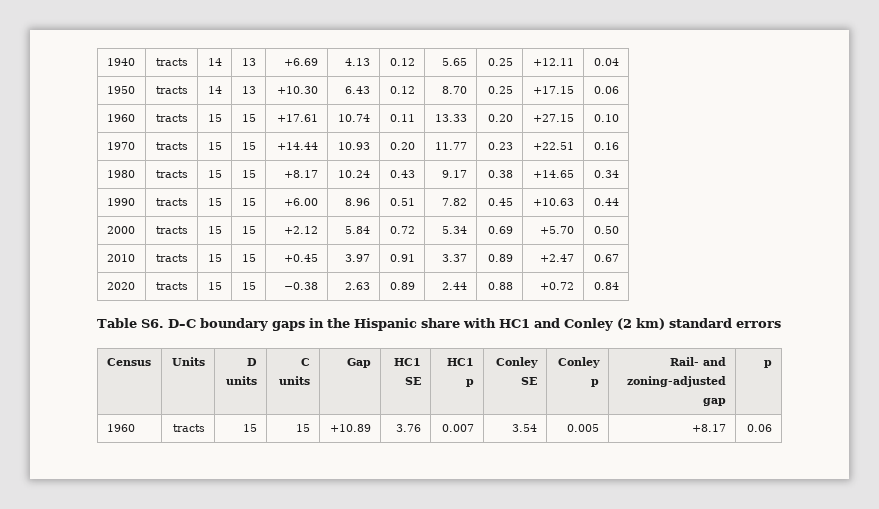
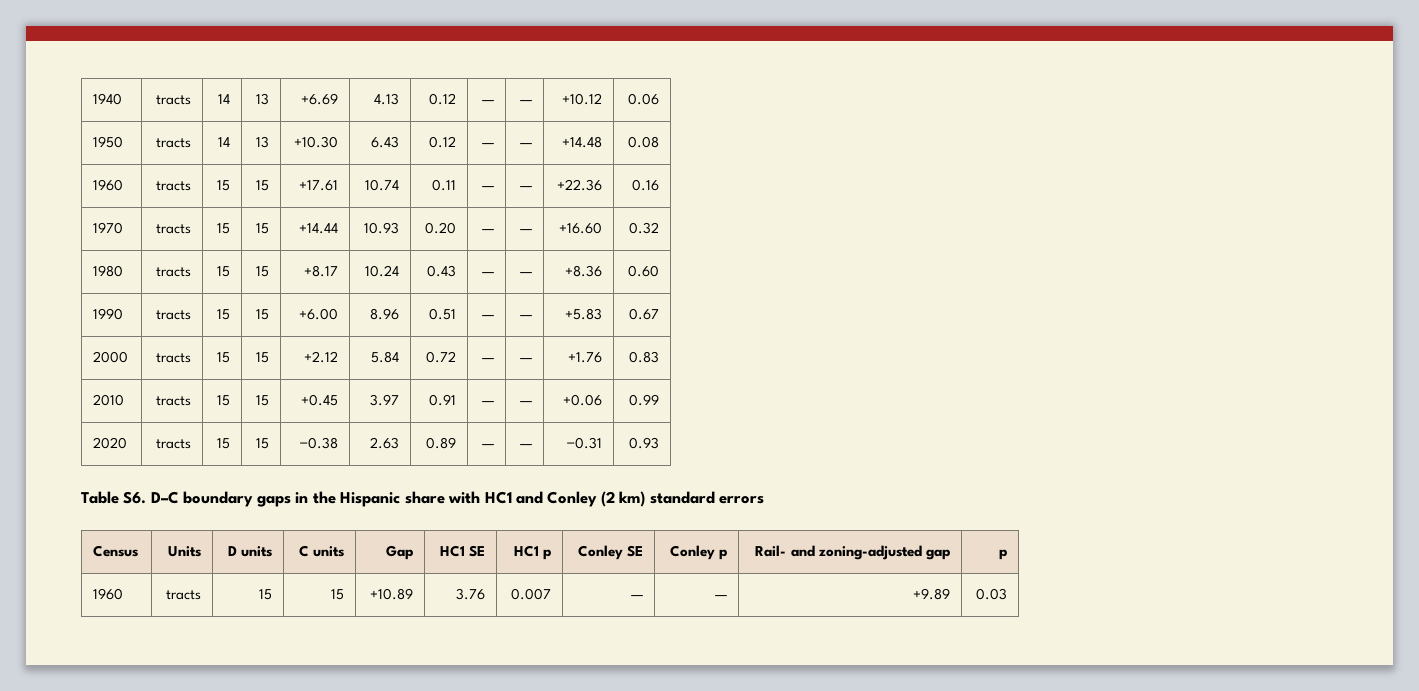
[442,58,468,66] [488,58,514,66] [533,58,575,66] [594,58,620,66] 5.65 | 0.25 | +12.11 | 0.04 -> [481,100,494,104] [519,100,532,104] [561,93,602,105] [627,93,659,105] — | — | +10.12 | 0.06
[442,86,468,94] [488,86,514,94] [533,86,575,94] [594,86,620,94] 8.70 | 0.25 | +17.15 | 0.06 -> [481,143,494,147] [519,143,532,147] [561,136,602,148] [627,136,659,148] — | — | +14.48 | 0.08
[435,114,468,122] [488,114,514,122] [533,114,575,122] [594,114,620,122] 13.33 | 0.20 | +27.15 | 0.10 -> [481,186,494,190] [519,186,532,190] [556,179,602,191] [631,179,659,191] — | — | +22.36 | 0.16
[435,142,468,150] [488,142,514,150] [533,142,575,150] [594,142,620,150] 11.77 | 0.23 | +22.51 | 0.16 -> [481,229,494,233] [519,229,532,233] [558,222,602,234] [628,222,659,234] — | — | +16.60 | 0.32
[442,170,468,178] [488,170,514,178] [533,170,575,178] [594,170,620,178] 9.17 | 0.38 | +14.65 | 0.34 -> [481,272,494,276] [519,272,532,276] [564,265,602,277] [627,265,659,277] — | — | +8.36 | 0.60
[442,198,468,206] [488,198,514,206] [533,198,575,206] [594,198,620,206] 7.82 | 0.45 | +10.63 | 0.44 -> [481,315,494,319] [519,315,532,319] [564,308,602,320] [628,308,659,320] — | — | +5.83 | 0.67
[442,226,468,234] [488,226,514,234] [540,226,575,234] [594,226,620,234] 5.34 | 0.69 | +5.70 | 0.50 -> [481,358,494,362] [519,358,532,362] [567,352,602,363] [628,351,659,363] — | — | +1.76 | 0.83
[442,254,468,262] [488,254,514,262] [540,254,575,262] [594,254,620,262] 3.37 | 0.89 | +2.47 | 0.67 -> [481,401,494,405] [519,401,532,405] [562,394,602,406] [628,394,659,406] — | — | +0.06 | 0.99
[442,282,468,290] [488,282,514,290] [540,282,575,290] [594,282,620,290] 2.44 | 0.88 | +0.72 | 0.84 -> [481,444,494,448] [519,444,532,448] [566,437,602,449] [628,437,659,449] — | — | −0.31 | 0.93
[512,424,538,432] [567,424,600,432] [692,424,727,432] [747,424,773,432] 3.54 | 0.005 | +8.17 | 0.06 -> [630,595,643,599] [714,595,727,599] [912,588,950,600] [975,588,1007,600] — | — | +9.89 | 0.03

